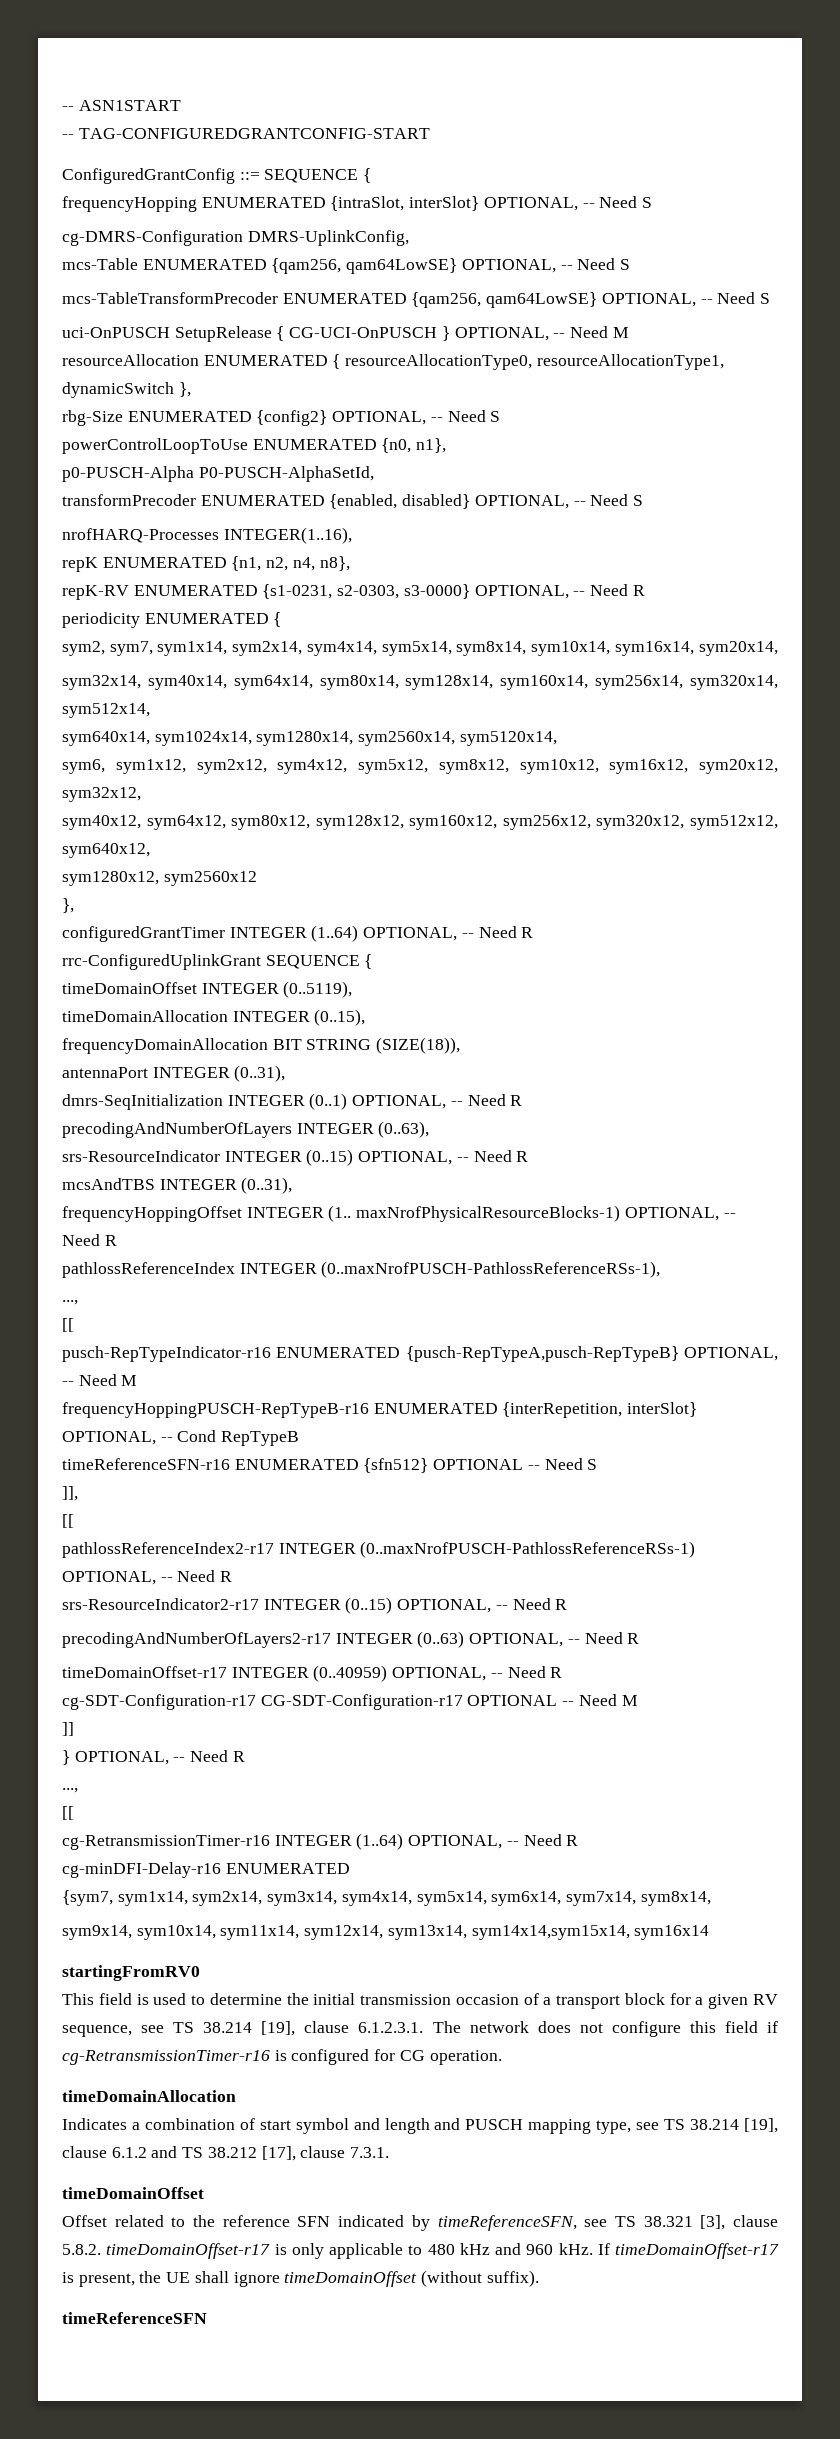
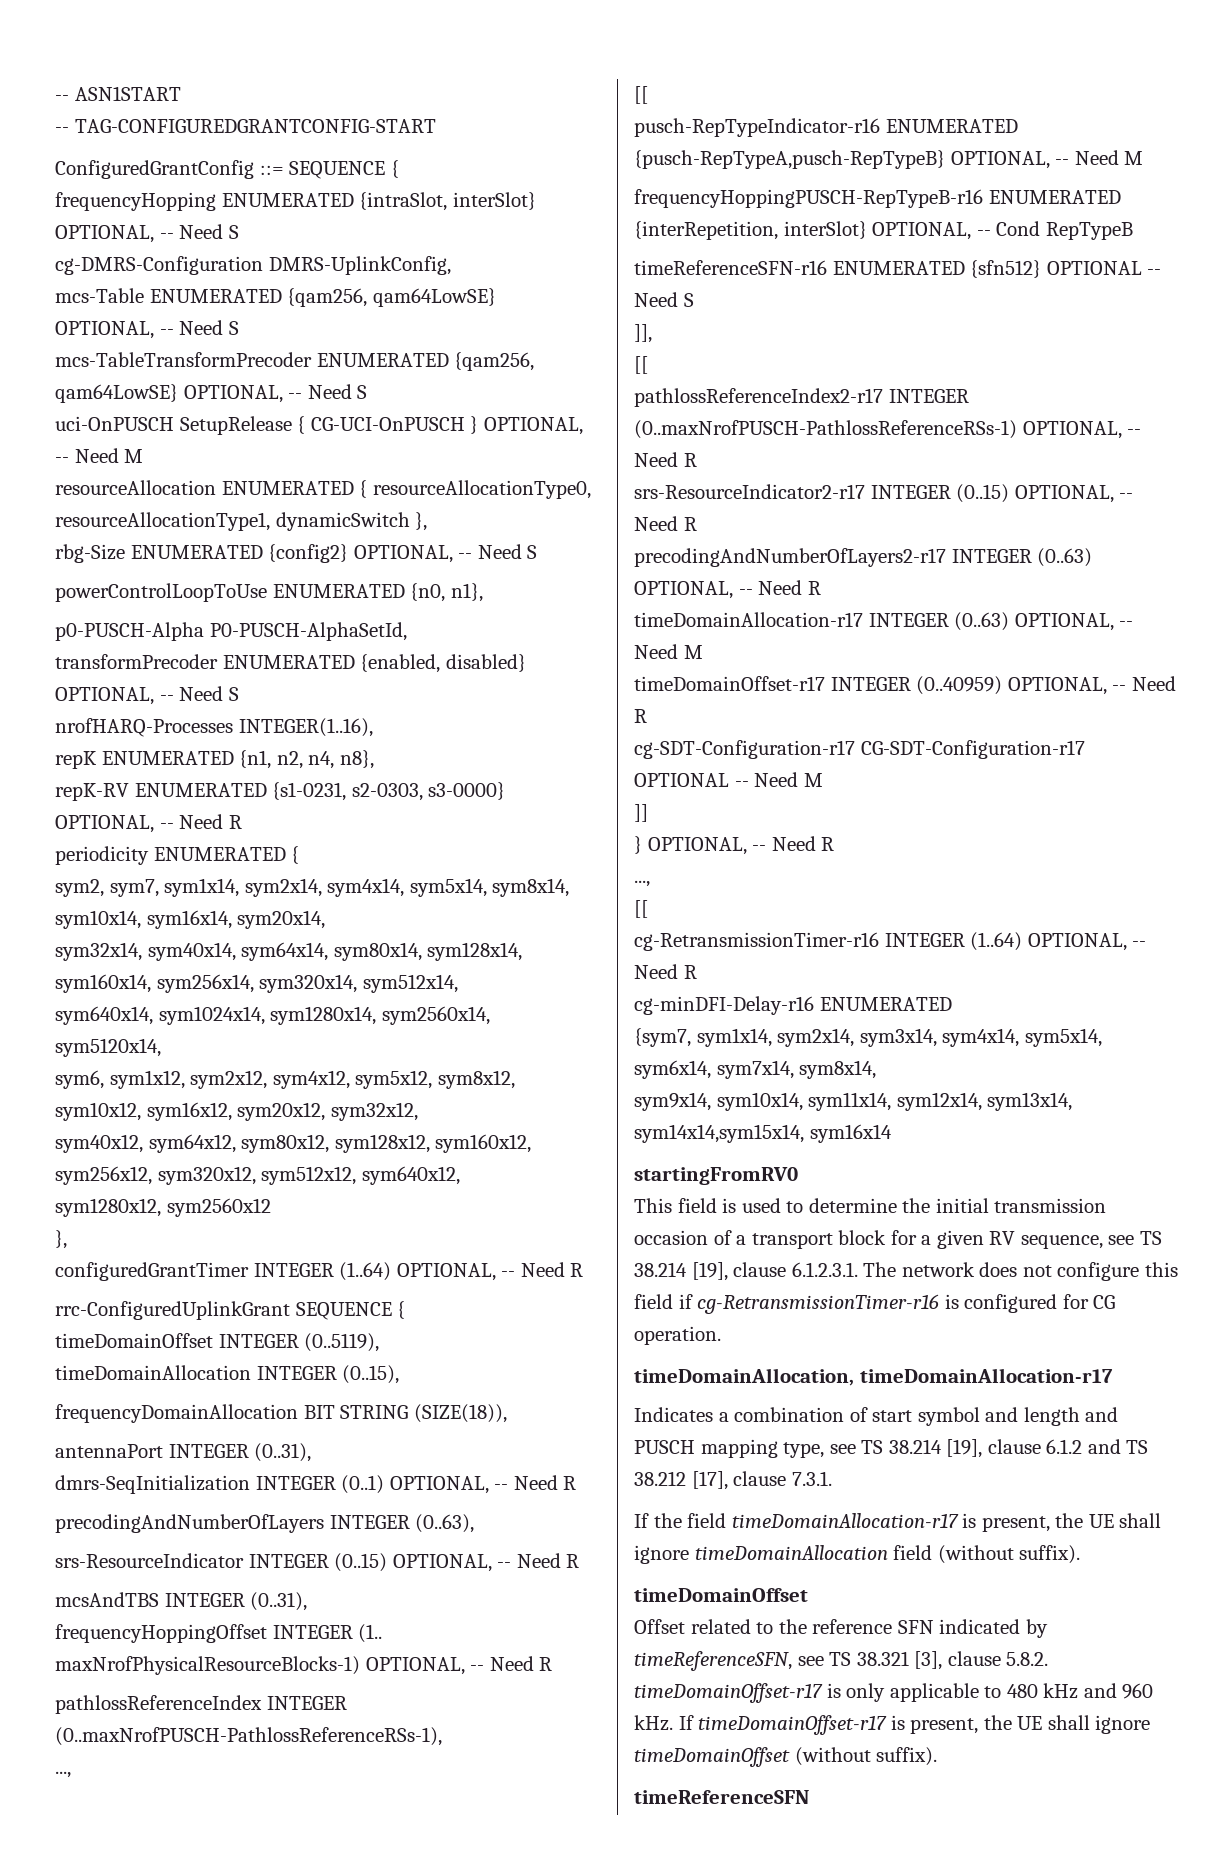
(640, 1638) none -> [634,612,1134,631] [634,644,703,659] // timeDomainAllocation-r17 INTEGER (0..63) OPTIONAL, -- Need M
[62,2090,236,2102] timeDomainAllocation -> [634,1368,1113,1386] timeDomainAllocation, timeDomainAllocation-r17
(390, 2152) none -> [634,1513,1162,1532] [634,1545,1081,1564] // If the field timeDomainAllocation-r17 is present, the UE shall ignore timeDomainAllocation field (without suffix).

